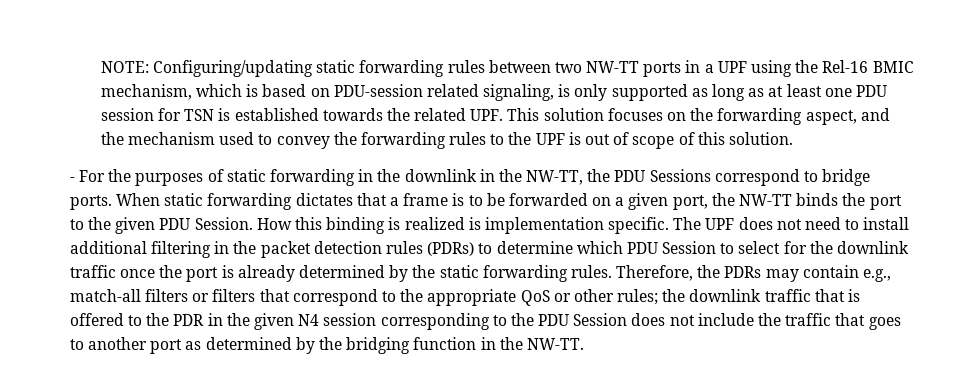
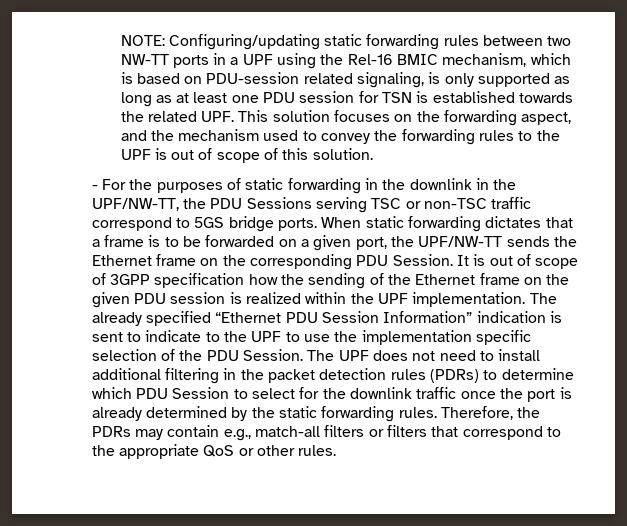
[526,170,584,185] NW-TT, -> [91,198,179,211] UPF/NW-TT,
[714,169,819,186] correspond to -> [316,197,532,213] [91,217,225,231] serving TSC or non-TSC traffic correspond to 5GS
[739,193,902,210] [69,217,670,234] NW-TT binds the port to the given PDU Session. How this binding is realized is implementation specific. -> [418,236,577,247] [91,254,579,270] [91,273,570,289] [91,292,557,308] [91,311,563,326] [91,330,531,345] [91,349,304,361] UPF/NW-TT sends the Ethernet frame on the corresponding PDU Session. It is out of scope of 3GPP specification how the sending of the Ethernet frame on the given PDU session is realized within the UPF implementation. The already specified “Ethernet PDU Session Information” indication is sent to indicate to the UPF to use the implementation specific selection of the PDU Session.
[617,289,861,305] [69,313,901,330] [69,337,584,354] rules; the downlink traffic that is offered to the PDR in the given N4 session corresponding to the PDU Session does not include the traffic that goes to another port as determined by the bridging function in the NW-TT. -> [298,445,337,456] rules.

